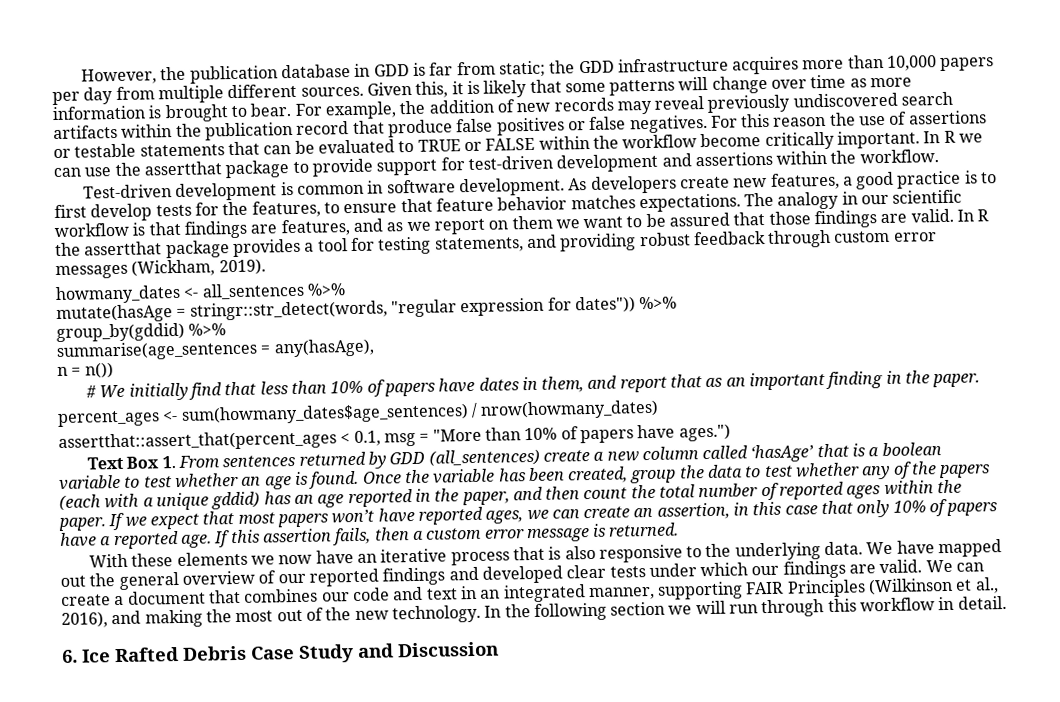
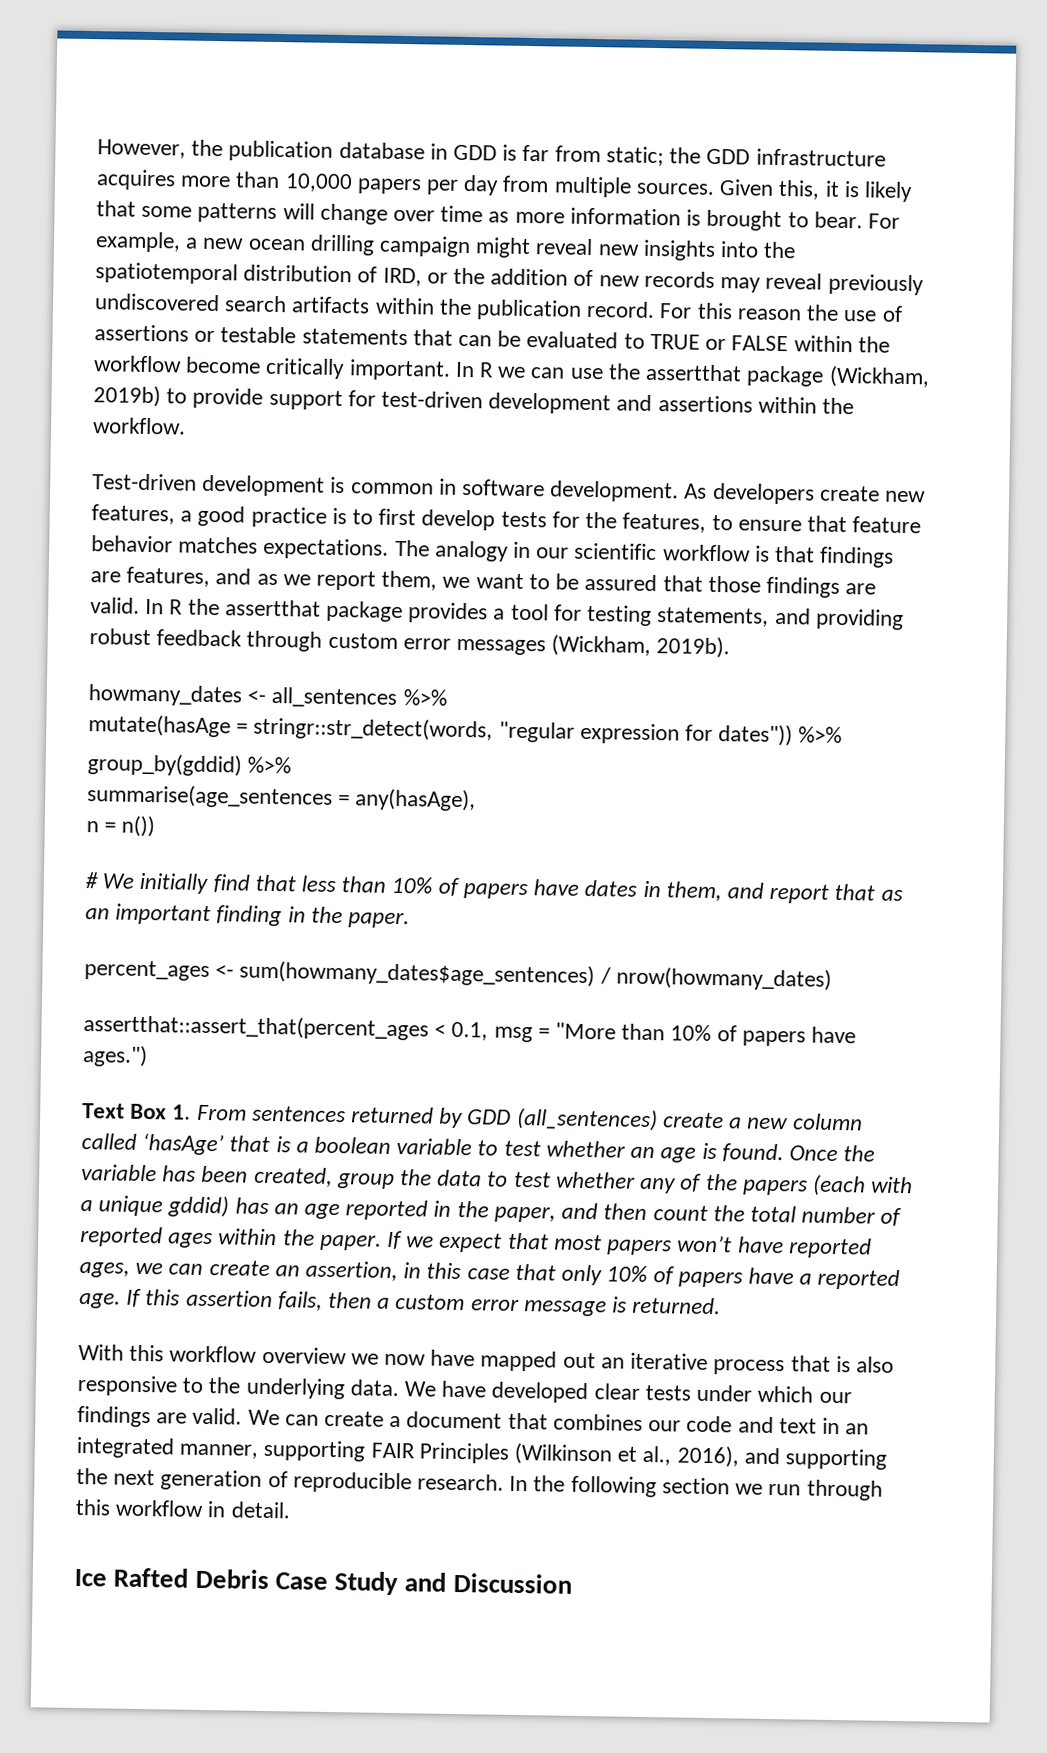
[227,83,298,99] different -> (632, 187) none
(397, 110) none -> [185,234,797,261] [95,262,448,287] a new ocean drilling campaign might reveal new insights into the spatiotemporal distribution of IRD, or
[296,114,708,138] record that produce false positives or false negatives. -> [586,300,656,319] record.
(291, 169) none -> [828,365,930,389] [93,385,161,408] (Wickham, 2019b)
[488,215,553,230] on them -> [381,570,438,591] them,
[218,258,266,276] 2019). -> [656,636,731,659] 2019b).
[131,551,248,567] these elements -> [129,1344,347,1365] this workflow overview
(354, 557) none -> [480,1350,596,1372] mapped out
[938,539,1003,558] [60,566,479,590] mapped out the general overview of our reported findings and -> (487, 1389) none
[144,604,481,628] making the most out of the new technology. -> [785,1448,888,1470] [76,1467,505,1494] supporting the next generation of reproducible research.
[695,600,726,615] will -> (764, 1489) none
[61,649,78,663] 6. -> (291, 1510) none

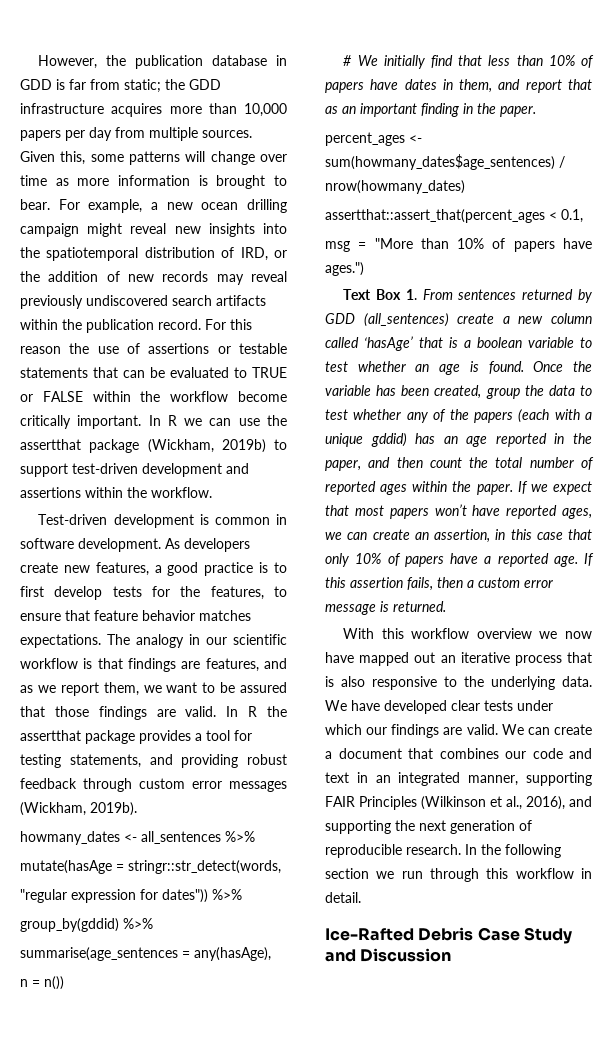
[824,180,913,203] [96,200,136,217] it is likely that -> (86, 158) none
[192,387,376,411] provide support for -> [20,463,68,477] support
(494, 729) none -> (281, 867) //
(489, 1031) none -> (583, 216) //
[74,1567,189,1588] Ice Rafted -> [325,928,414,941] Ice-Rafted

